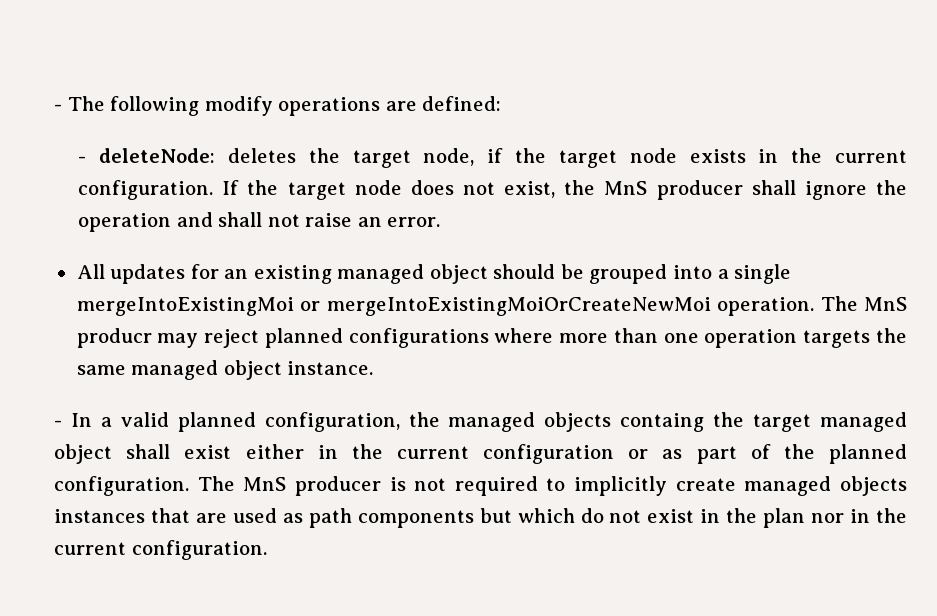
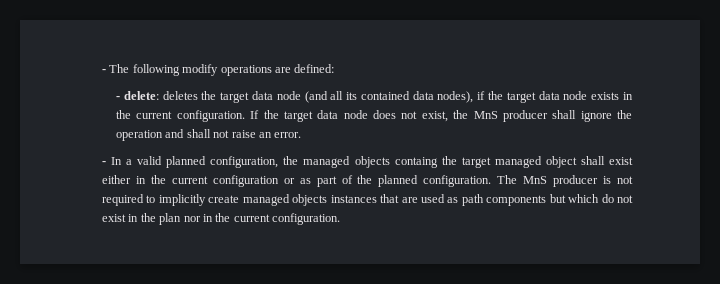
[99,148,216,163] deleteNode: -> [123,91,159,100] delete:
[423,148,475,166] node, -> [251,91,474,103] data node (and all its contained data nodes),
(617, 159) none -> [538,91,560,100] data
(346, 191) none -> [317,110,339,119] data
[76,264,792,284] [76,296,907,316] [76,328,907,348] [76,360,374,380] // All updates for an existing managed object should be grouped into a single mergeIntoExistingMoi or mergeIntoExistingMoiOrCreateNewMoi operation. The MnS producr may reject planned configurations where more than one operation targets the same managed object instance. -> (302, 135) none

